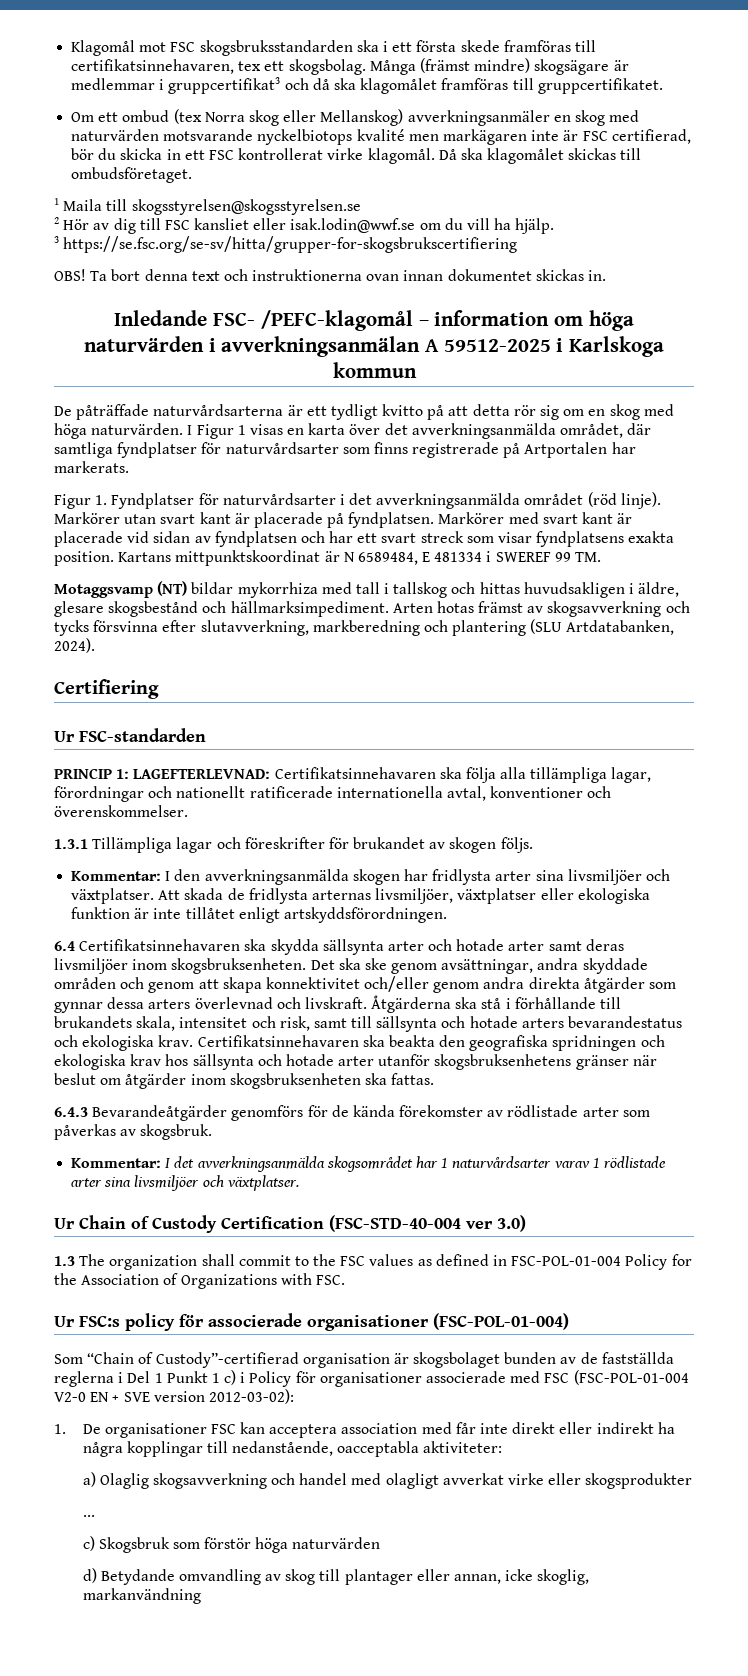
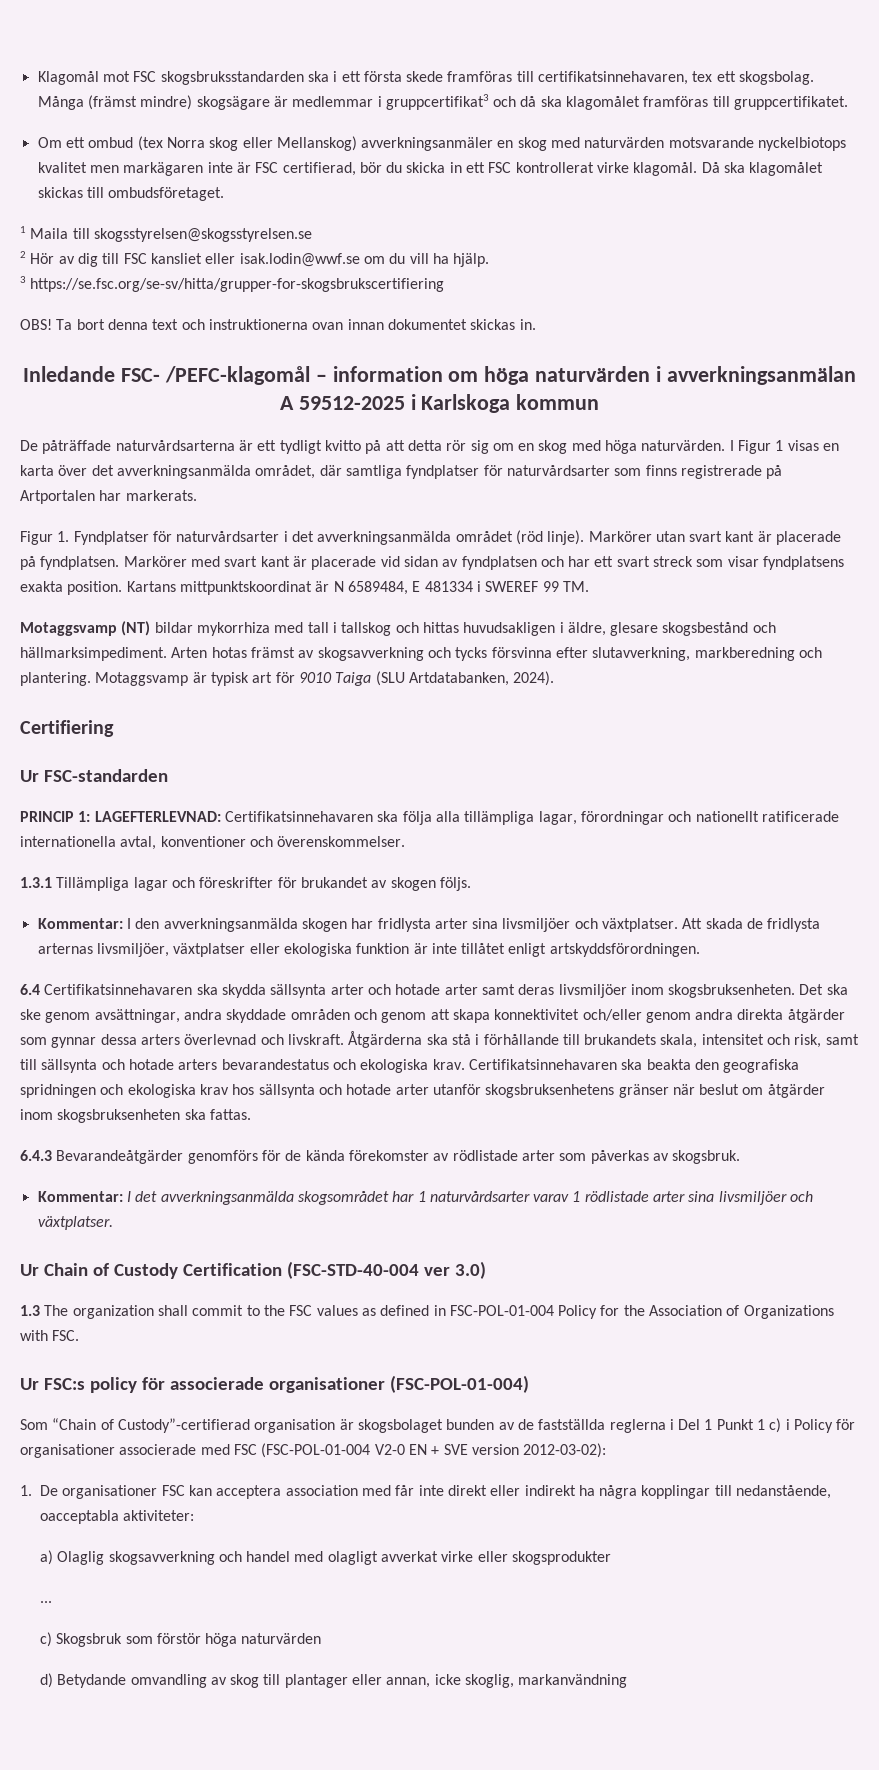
[356,129,405,141] kvalité -> [37,162,87,173] kvalitet
[452,620,527,636] plantering -> [20,672,372,686] plantering. Motaggsvamp är typisk art för 9010 Taiga

